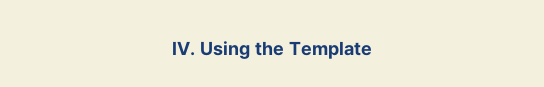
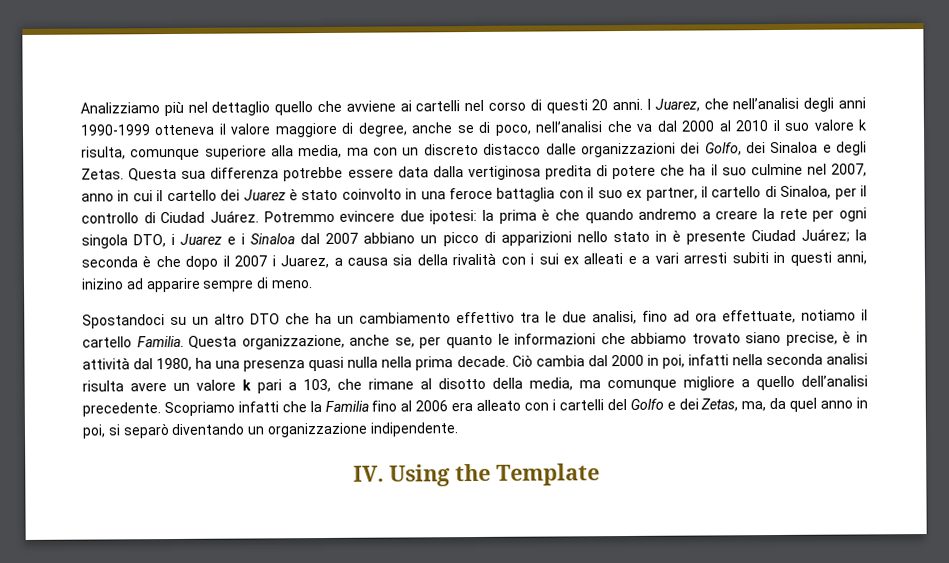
(172, 48) none -> [80,97,866,117] [80,119,868,138] [81,141,868,161] [81,163,867,182] [81,185,867,202] [81,207,868,225] [81,228,867,249] [81,251,868,270] [81,277,313,293] [82,309,868,329] [82,330,868,350] [82,353,868,372] [82,375,868,394] [82,397,869,417] [82,422,459,439] Analizziamo più nel dettaglio quello che avviene ai cartelli nel corso di questi 20 anni. I Juarez, che nell’analisi degli anni 1990-1999 otteneva il valore maggiore di degree, anche se di poco, nell’analisi che va dal 2000 al 2010 il suo valore k risulta, comunque superiore alla media, ma con un discreto distacco dalle organizzazioni dei Golfo, dei Sinaloa e degli Zetas. Questa sua differenza potrebbe essere data dalla vertiginosa predita di potere che ha il suo culmine nel 2007, anno in cui il cartello dei Juarez è stato coinvolto in una feroce battaglia con il suo ex partner, il cartello di Sinaloa, per il controllo di Ciudad Juárez. Potremmo evincere due ipotesi: la prima è che quando andremo a creare la rete per ogni singola DTO, i Juarez e i Sinaloa dal 2007 abbiano un picco di apparizioni nello stato in è presente Ciudad Juárez; la seconda è che dopo il 2007 i Juarez, a causa sia della rivalità con i sui ex alleati e a vari arresti subiti in questi anni, inizino ad apparire sempre di meno. // Spostandoci su un altro DTO che ha un cambiamento effettivo tra le due analisi, fino ad ora effettuate, notiamo il cartello Familia. Questa organizzazione, anche se, per quanto le informazioni che abbiamo trovato siano precise, è in attività dal 1980, ha una presenza quasi nulla nella prima decade. Ciò cambia dal 2000 in poi, infatti nella seconda analisi risulta avere un valore k pari a 103, che rimane al disotto della media, ma comunque migliore a quello dell’analisi precedente. Scopriamo infatti che la Familia fino al 2006 era alleato con i cartelli del Golfo e dei Zetas, ma, da quel anno in poi, si separò diventando un organizzazione indipendente. //

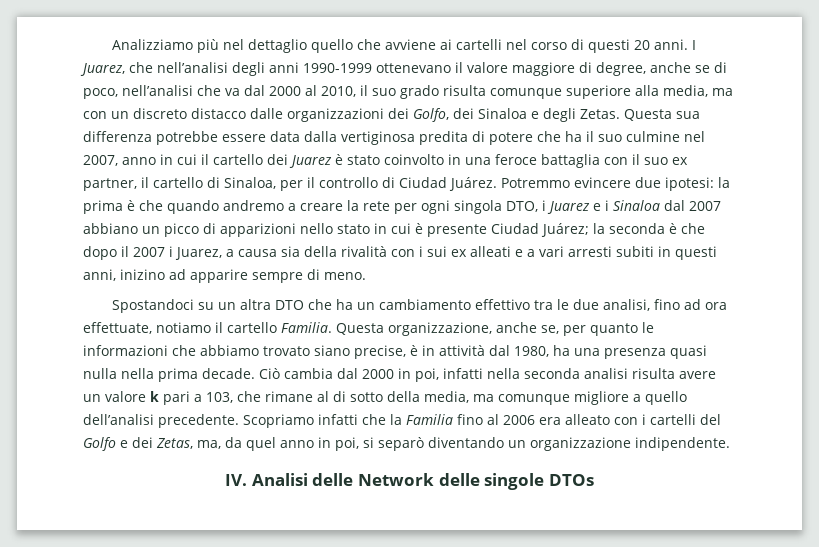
[154,124,216,136] otteneva -> [376,63,451,73] ottenevano
[735,119,868,132] [81,146,126,160] 2010 il suo valore k risulta, -> [321,85,486,99] 2010, il suo grado risulta
(667, 236) none -> [391,223,411,234] cui
[214,313,245,325] altro -> [240,299,272,310] altra
[438,377,486,390] disotto -> [333,391,383,402] di sotto
[388,463,600,487] Using the Template -> [251,473,594,490] Analisi delle Network delle singole DTOs

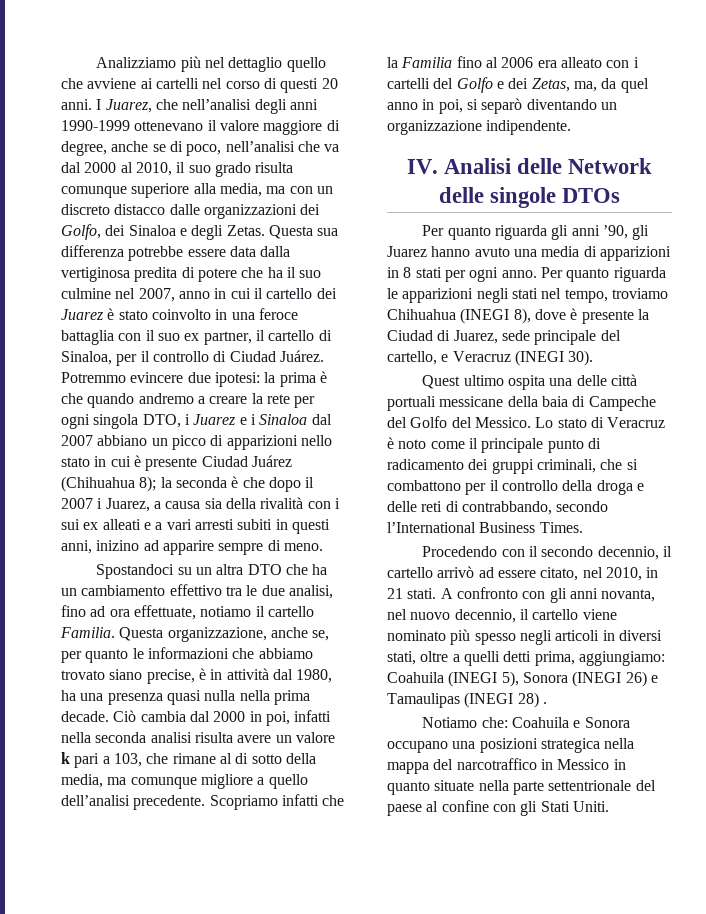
[541,223,589,237] Juárez; -> [251,455,292,467] [61,476,157,492] Juárez (Chihuahua 8);
(594, 480) none -> [422,225,650,240] [387,246,671,261] [387,267,666,282] [387,288,668,303] [387,308,649,324] [387,330,621,345] [387,350,594,366] [422,374,637,390] [387,396,656,411] [387,416,666,428] [387,437,601,453] [387,459,638,474] [387,480,644,495] [387,501,609,515] [387,522,583,533] [422,546,672,560] [387,566,659,581] [387,587,656,603] [387,609,617,623] [387,629,662,645] [387,651,665,666] [387,671,658,687] [387,692,547,708] [422,717,630,728] [387,738,635,753] [387,758,626,774] [387,780,656,795] [387,800,609,816] // Per quanto riguarda gli anni ’90, gli Juarez hanno avuto una media di apparizioni in 8 stati per ogni anno. Per quanto riguarda le apparizioni negli stati nel tempo, troviamo Chihuahua (INEGI 8), dove è presente la Ciudad di Juarez, sede principale del cartello, e Veracruz (INEGI 30). // Quest ultimo ospita una delle città portuali messicane della baia di Campeche del Golfo del Messico. Lo stato di Veracruz è noto come il principale punto di radicamento dei gruppi criminali, che si combattono per il controllo della droga e delle reti di contrabbando, secondo l’International Business Times. // Procedendo con il secondo decennio, il cartello arrivò ad essere citato, nel 2010, in 21 stati. A confronto con gli anni novanta, nel nuovo decennio, il cartello viene nominato più spesso negli articoli in diversi stati, oltre a quelli detti prima, aggiungiamo: Coahuila (INEGI 5), Sonora (INEGI 26) e Tamaulipas (INEGI 28) . // Notiamo che: Coahuila e Sonora occupano una posizioni strategica nella mappa del narcotraffico in Messico in quanto situate nella parte settentrionale del paese al confine con gli Stati Uniti.

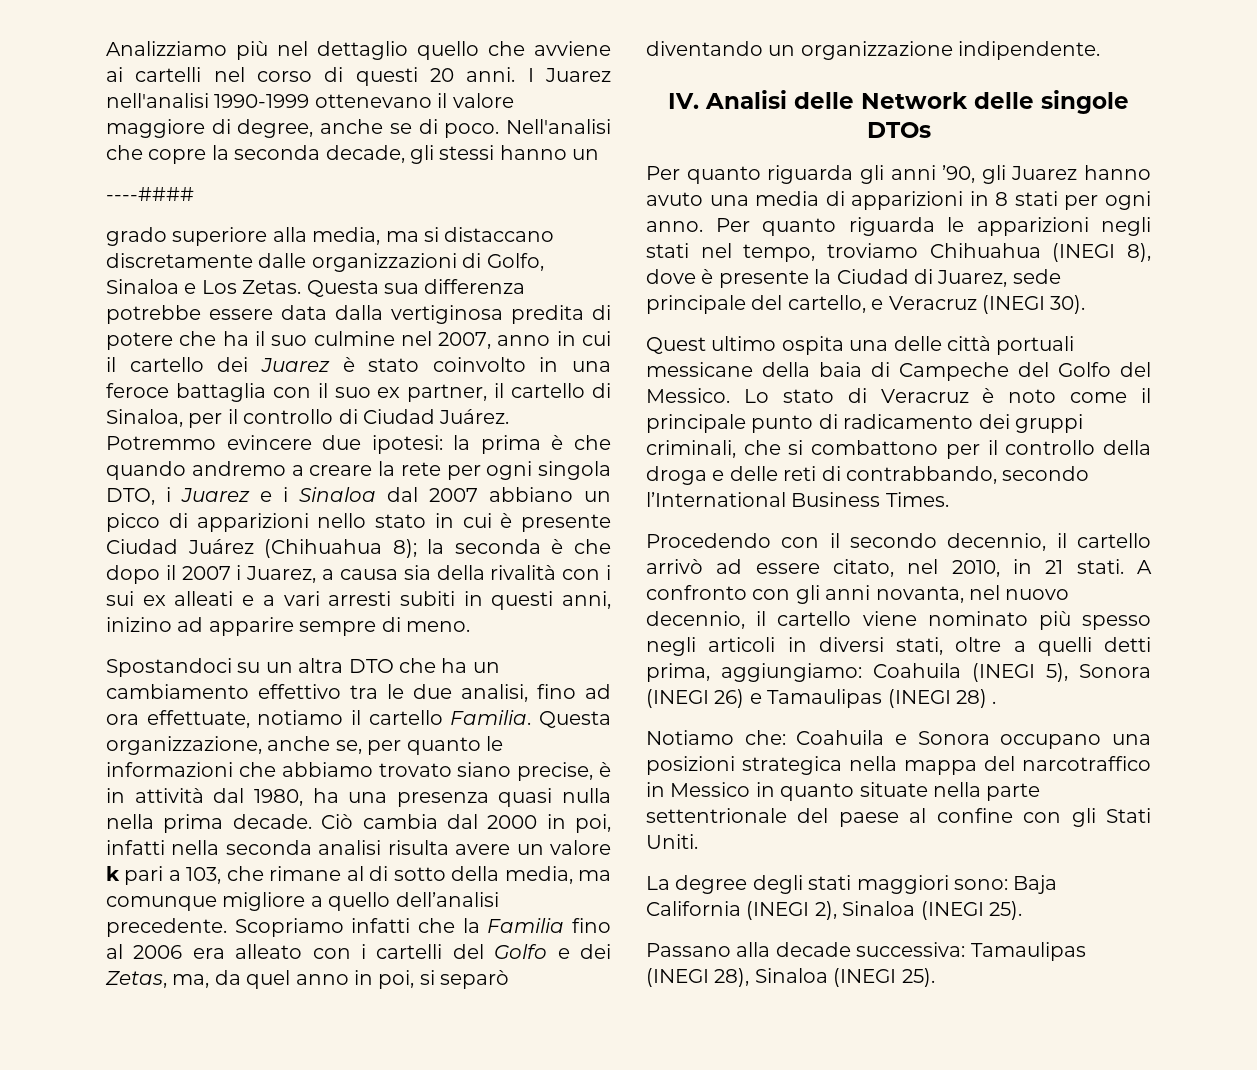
[105,99,318,114] Juarez, che nell’analisi degli anni -> [545,68,611,82] [106,93,209,108] Juarez nell'analisi
[186,141,340,156] [61,162,294,177] [61,183,333,198] [61,204,321,219] [61,224,126,240] poco, nell’analisi che va dal 2000 al 2010, il suo grado risulta comunque superiore alla media, ma con un discreto distacco dalle organizzazioni dei Golfo, dei -> [444,119,611,138] [106,145,600,164] [106,187,194,201] [106,227,555,246] [106,253,544,272] poco. Nell'analisi che copre la seconda decade, gli stessi hanno un // ----#### // grado superiore alla media, ma si distaccano discretamente dalle organizzazioni di Golfo,
[191,225,224,240] degli -> [201,280,237,294] Los
(609, 806) none -> [646,875,1058,894] [646,901,1022,920] [646,942,1086,961] [646,968,935,987] // La degree degli stati maggiori sono: Baja California (INEGI 2), Sinaloa (INEGI 25). // Passano alla decade successiva: Tamaulipas (INEGI 28), Sinaloa (INEGI 25).

